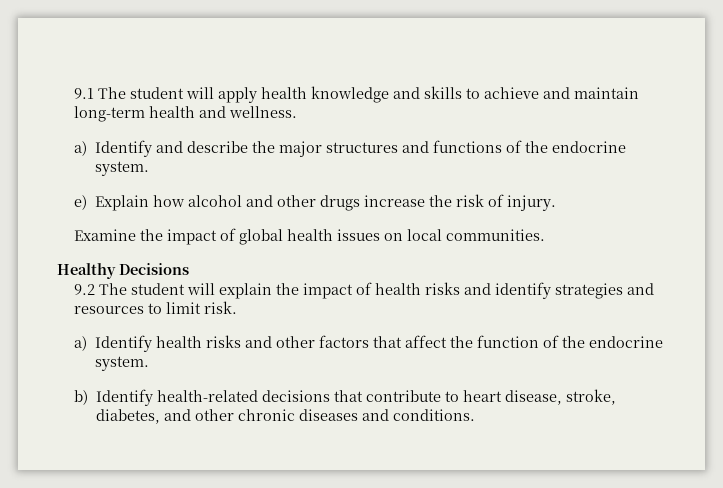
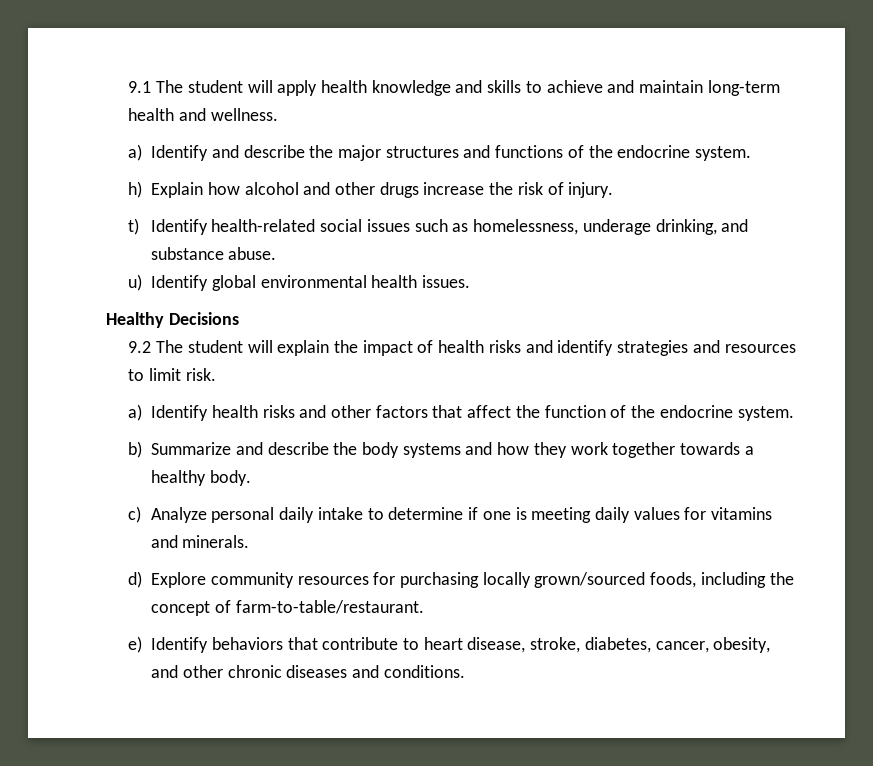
[74,195,88,210] e) -> [128,181,143,198] h)
[74,228,546,245] Examine the impact of global health issues on local communities. -> [128,218,749,235] [150,247,277,260] [128,274,471,291] t) Identify health-related social issues such as homelessness, underage drinking, and substance abuse. // u) Identify global environmental health issues.
[95,389,330,406] Identify health-related decisions -> [151,442,754,458] [151,470,251,486] [128,506,773,523] [150,535,250,548] [128,571,794,588] [151,600,424,616] [128,636,283,653] Summarize and describe the body systems and how they work together towards a healthy body. // c) Analyze personal daily intake to determine if one is meeting daily values for vitamins and minerals. // d) Explore community resources for purchasing locally grown/sourced foods, including the concept of farm-to-table/restaurant. // e) Identify behaviors
(160, 416) none -> [655,637,771,653] cancer, obesity,

